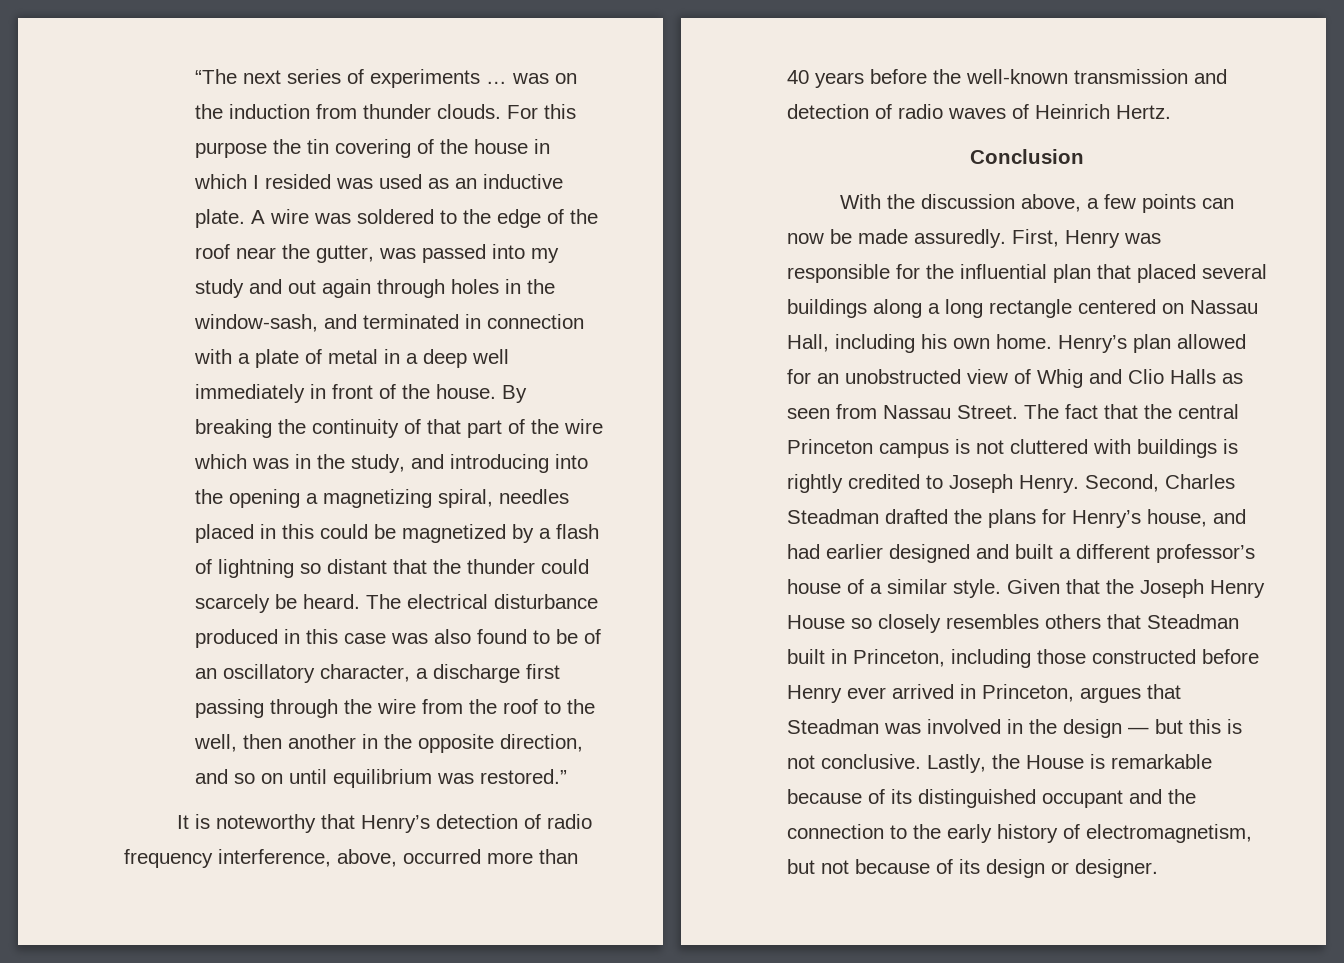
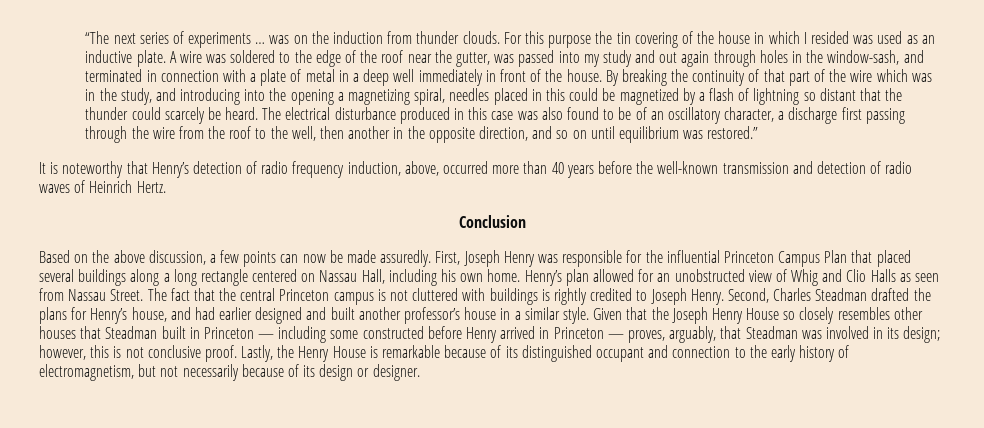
[218,849,331,867] interference, -> [347,161,401,176] induction,
[840,194,1082,212] With the discussion above, -> [39,250,206,265] Based on the above discussion,
(1059, 238) none -> [463,250,500,267] Joseph
[1053,264,1091,283] plan -> [723,250,848,267] Princeton Campus Plan
[1059,544,1150,559] a different -> [358,307,401,320] another
[847,579,864,594] of -> [500,308,511,320] in
[1045,614,1101,629] others -> [893,307,923,320] [39,326,76,339] other houses
[853,649,1086,668] Princeton, including those -> [203,326,359,343] Princeton ― including some
[847,687,886,699] ever -> (498, 335) none
[982,684,1141,703] Princeton, argues -> [553,326,717,343] Princeton ― proves, arguably,
[1029,719,1183,738] the design ― but -> [887,326,941,343] [39,345,86,360] its design; however,
[821,754,921,769] conclusive. -> [147,345,237,362] conclusive proof.
(1020, 761) none -> [298,346,330,362] Henry
[1168,789,1196,804] the -> (669, 351) none
(849, 867) none -> [182,364,239,381] necessarily

